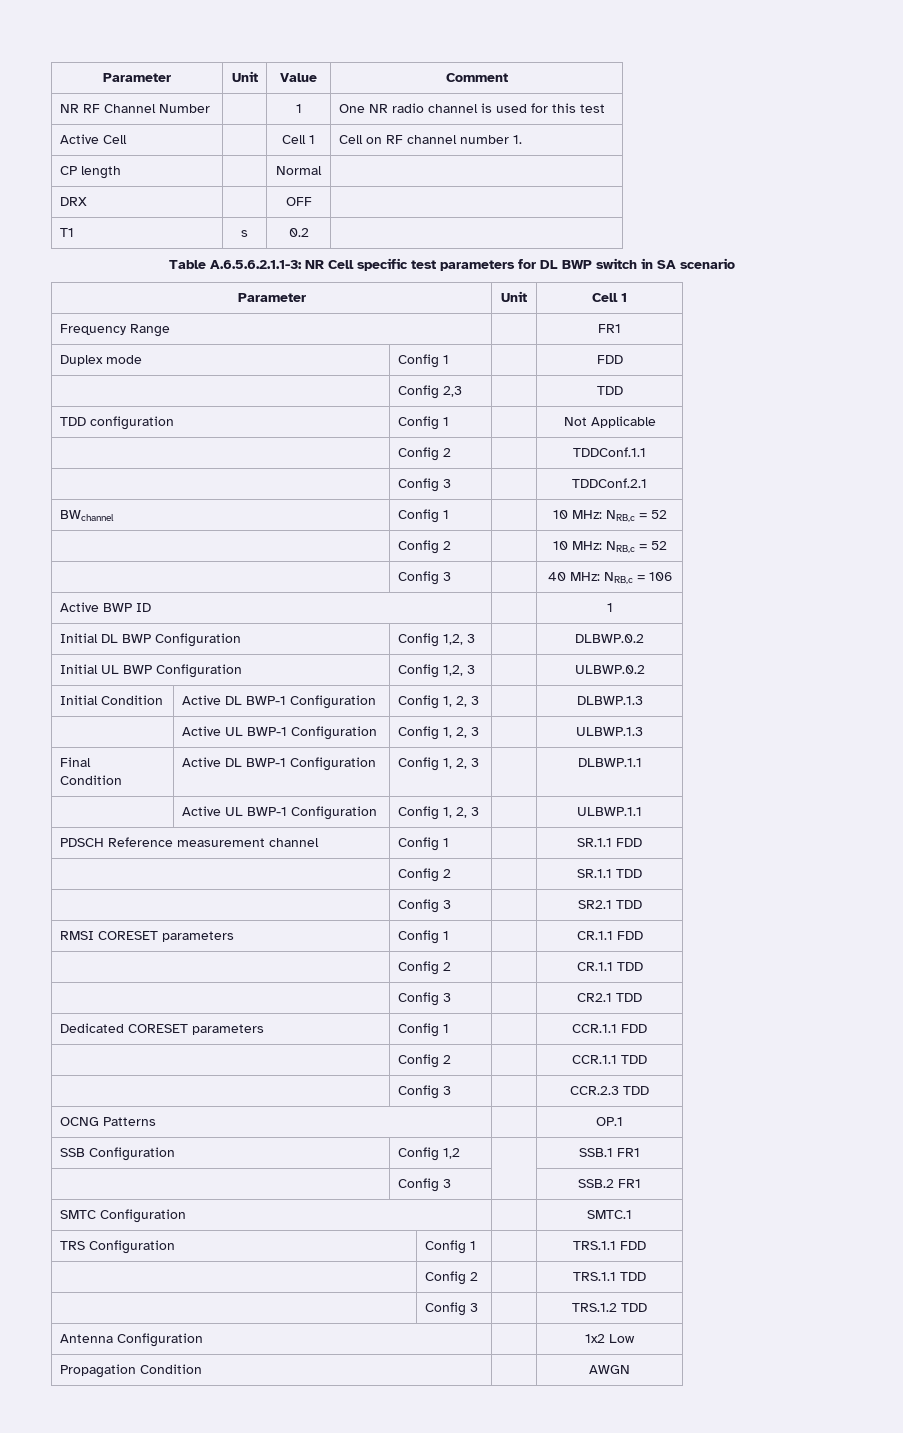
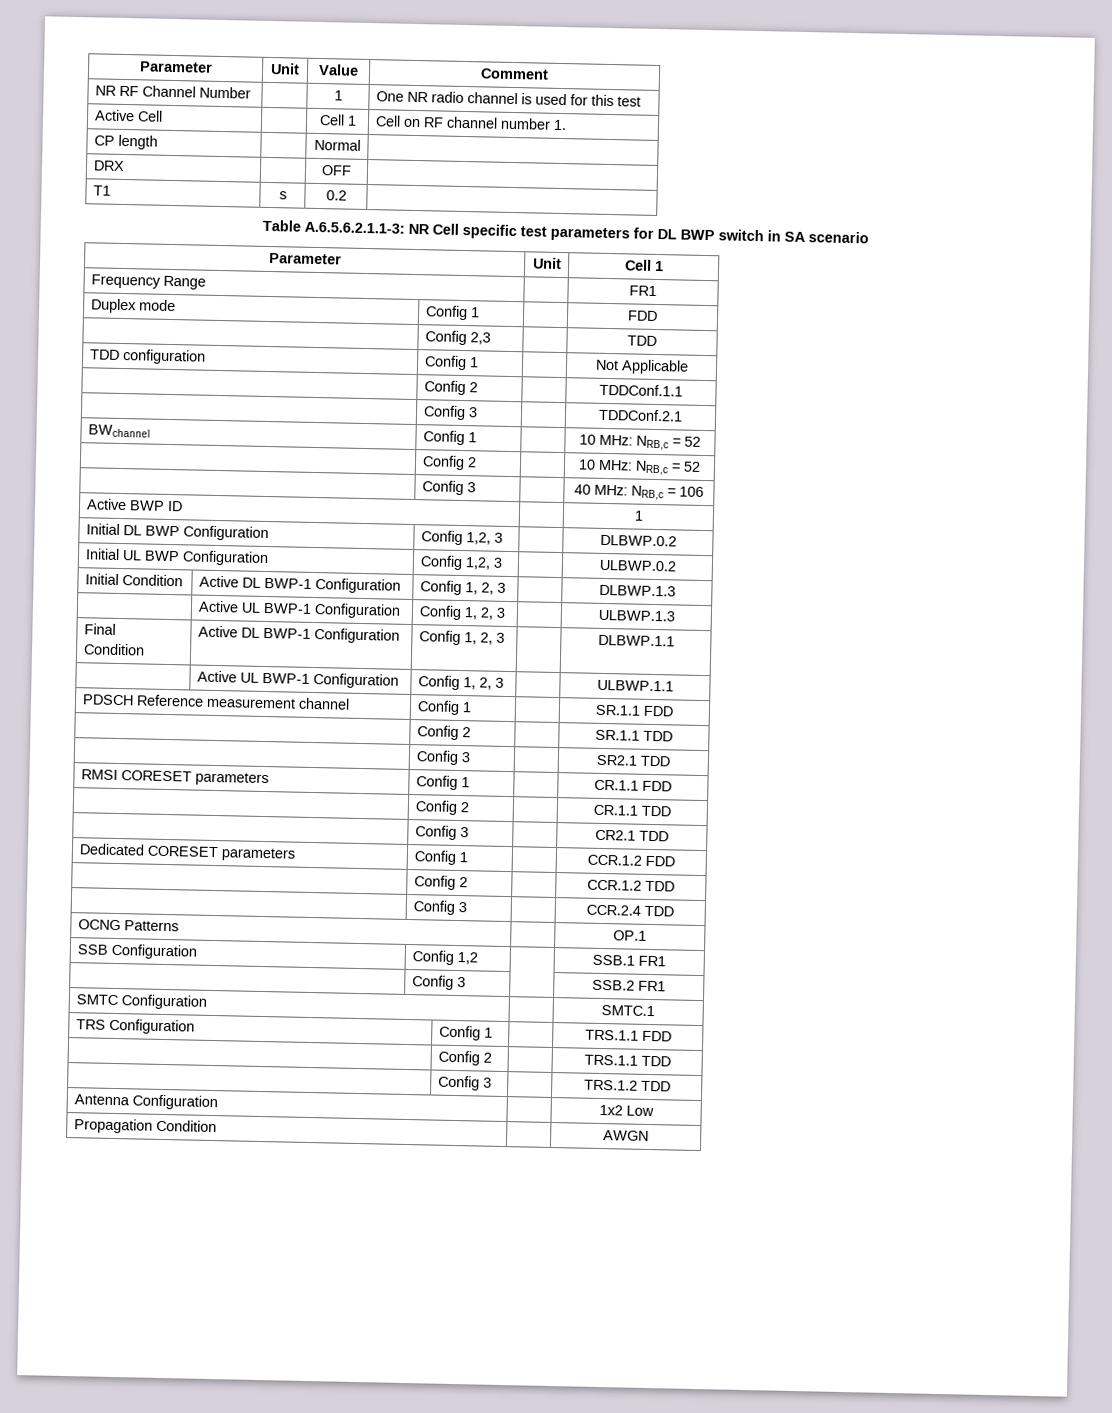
[572,1024,647,1033] [397,1054,451,1068] [572,1055,647,1064] [397,1085,451,1099] [570,1086,619,1095] CCR.1.1 FDD // | Config 2 | | CCR.1.1 TDD // | Config 3 | | CCR.2.3 -> [587,854,675,867] [413,875,468,890] [587,879,675,892] [412,900,467,915] [586,904,641,916] CCR.1.2 FDD // | Config 2 | | CCR.1.2 TDD // | Config 3 | | CCR.2.4

